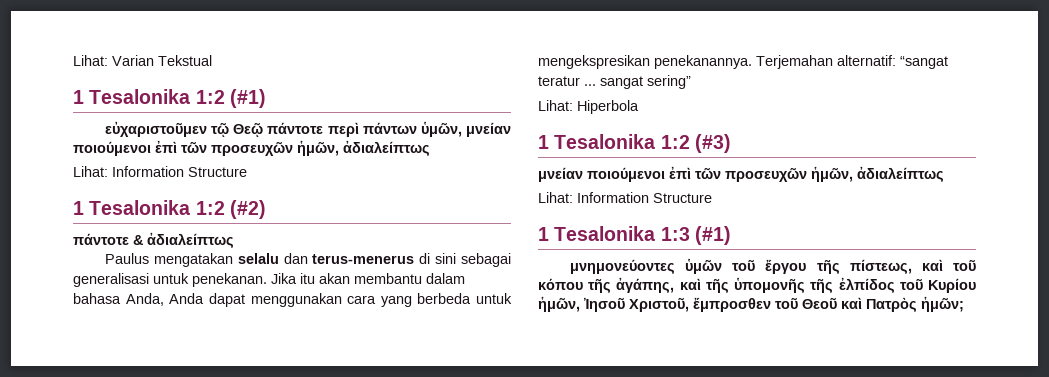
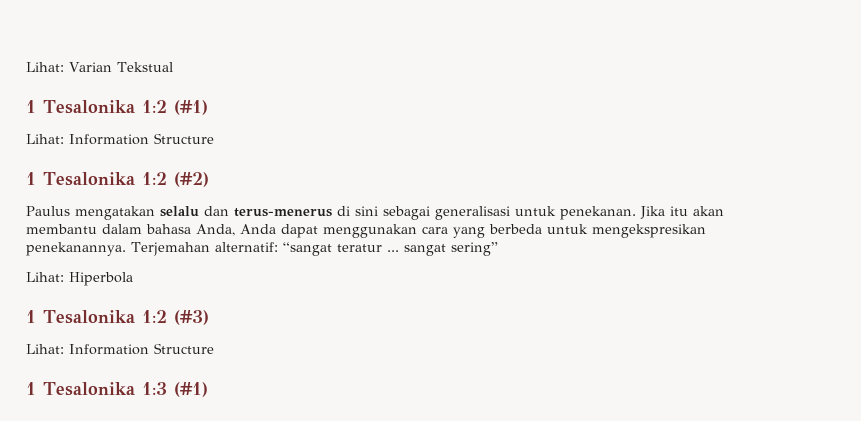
[104,121,512,137] [73,140,430,156] // εὐχαριστοῦμεν τῷ Θεῷ πάντοτε περὶ πάντων ὑμῶν, μνείαν ποιούμενοι ἐπὶ τῶν προσευχῶν ἡμῶν, ἀδιαλείπτως -> (208, 107) none
[73,232,234,248] // πάντοτε & ἀδιαλείπτως -> (209, 179) none
[538,166,944,182] // μνείαν ποιούμενοι ἐπὶ τῶν προσευχῶν ἡμῶν, ἀδιαλείπτως -> (209, 317) none
[569,258,976,274] [538,277,976,293] [538,296,964,312] // μνημονεύοντες ὑμῶν τοῦ ἔργου τῆς πίστεως, καὶ τοῦ κόπου τῆς ἀγάπης, καὶ τῆς ὑπομονῆς τῆς ἐλπίδος τοῦ Κυρίου ἡμῶν, Ἰησοῦ Χριστοῦ, ἔμπροσθεν τοῦ Θεοῦ καὶ Πατρὸς ἡμῶν; -> (208, 389) none

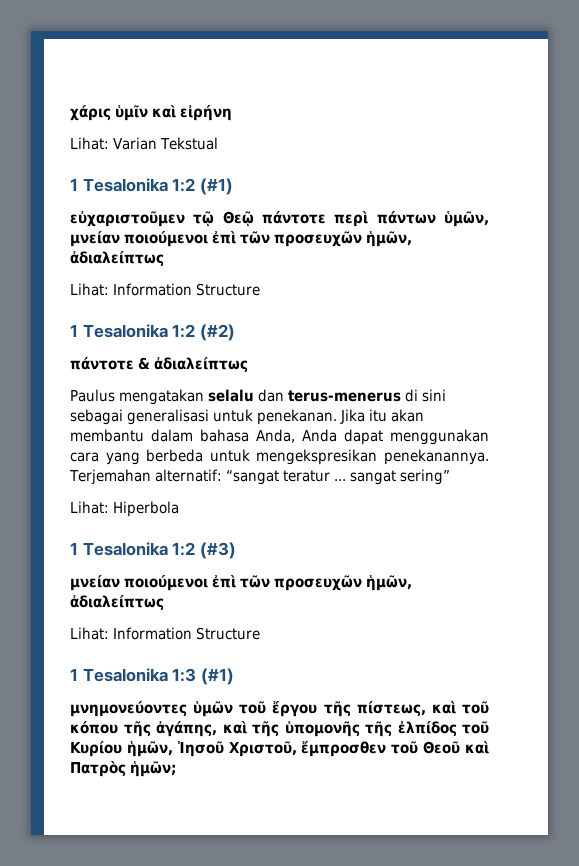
(26, 67) none -> [70,105,233,121] χάρις ὑμῖν καὶ εἰρήνη //
(208, 107) none -> [70,211,489,227] [70,231,413,247] [70,251,164,267] // εὐχαριστοῦμεν τῷ Θεῷ πάντοτε περὶ πάντων ὑμῶν, μνείαν ποιούμενοι ἐπὶ τῶν προσευχῶν ἡμῶν, ἀδιαλείπτως
(209, 179) none -> [70,357,249,373] // πάντοτε & ἀδιαλείπτως
(209, 317) none -> [70,575,413,591] [70,595,164,611] // μνείαν ποιούμενοι ἐπὶ τῶν προσευχῶν ἡμῶν, ἀδιαλείπτως
(208, 389) none -> [70,701,490,717] [70,721,489,737] [70,741,490,757] [70,761,177,777] // μνημονεύοντες ὑμῶν τοῦ ἔργου τῆς πίστεως, καὶ τοῦ κόπου τῆς ἀγάπης, καὶ τῆς ὑπομονῆς τῆς ἐλπίδος τοῦ Κυρίου ἡμῶν, Ἰησοῦ Χριστοῦ, ἔμπροσθεν τοῦ Θεοῦ καὶ Πατρὸς ἡμῶν;

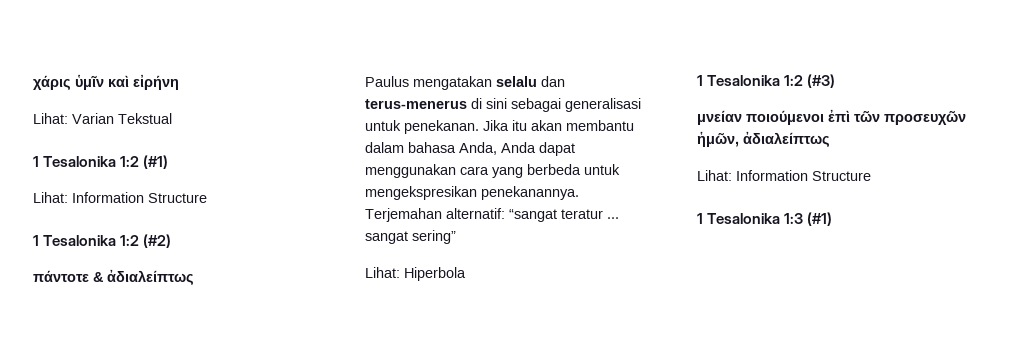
[70,211,489,227] [70,231,413,247] [70,251,164,267] // εὐχαριστοῦμεν τῷ Θεῷ πάντοτε περὶ πάντων ὑμῶν, μνείαν ποιούμενοι ἐπὶ τῶν προσευχῶν ἡμῶν, ἀδιαλείπτως -> (169, 162) none
[70,701,490,717] [70,721,489,737] [70,741,490,757] [70,761,177,777] // μνημονεύοντες ὑμῶν τοῦ ἔργου τῆς πίστεως, καὶ τοῦ κόπου τῆς ἀγάπης, καὶ τῆς ὑπομονῆς τῆς ἐλπίδος τοῦ Κυρίου ἡμῶν, Ἰησοῦ Χριστοῦ, ἔμπροσθεν τοῦ Θεοῦ καὶ Πατρὸς ἡμῶν; -> (833, 219) none

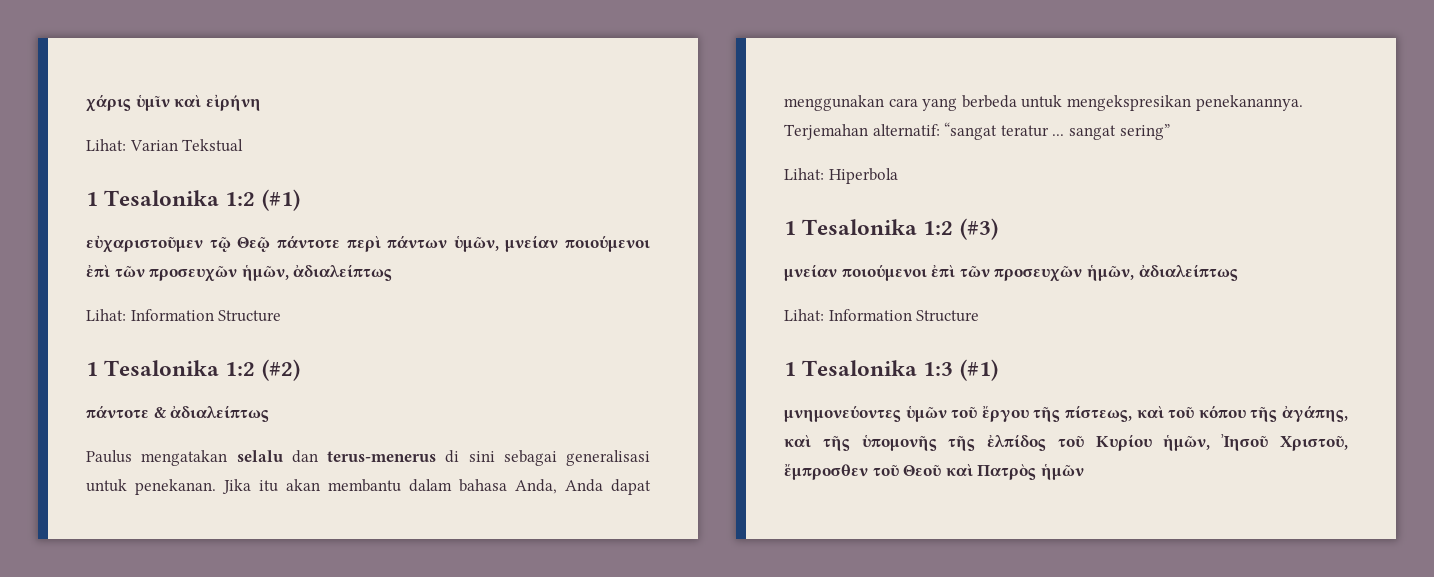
(169, 162) none -> [86,235,650,253] [86,264,393,282] // εὐχαριστοῦμεν τῷ Θεῷ πάντοτε περὶ πάντων ὑμῶν, μνείαν ποιούμενοι ἐπὶ τῶν προσευχῶν ἡμῶν, ἀδιαλείπτως
(833, 219) none -> [784,405,1348,422] [784,434,1348,451] [784,463,1084,480] // μνημονεύοντες ὑμῶν τοῦ ἔργου τῆς πίστεως, καὶ τοῦ κόπου τῆς ἀγάπης, καὶ τῆς ὑπομονῆς τῆς ἐλπίδος τοῦ Κυρίου ἡμῶν, Ἰησοῦ Χριστοῦ, ἔμπροσθεν τοῦ Θεοῦ καὶ Πατρὸς ἡμῶν

